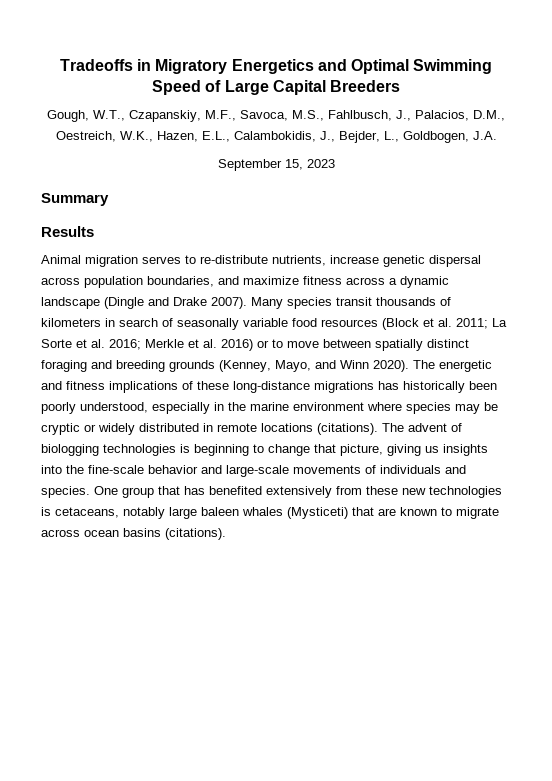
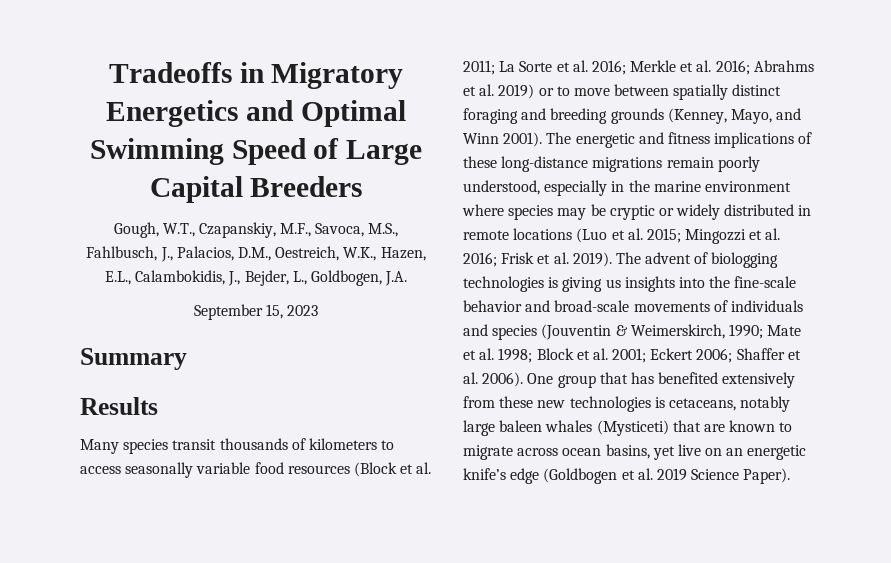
[41,255,481,267] [41,276,449,288] [41,297,247,309] Animal migration serves to re-distribute nutrients, increase genetic dispersal across population boundaries, and maximize fitness across a dynamic landscape (Dingle and Drake 2007). -> (158, 406) none
[105,318,173,327] in search of -> [381,440,395,450] [80,466,121,474] to access
[221,339,253,351] 2016) -> [715,60,814,75] [463,84,535,99] 2016; Abrahms et al. 2019)
[373,360,409,372] 2020). -> [503,132,543,147] 2001).
[378,381,497,393] has historically been -> [666,157,714,168] remain
[317,423,378,435] (citations). -> [576,228,781,244] [463,252,612,267] (Luo et al. 2015; Mingozzi et al. 2016; Frisk et al. 2019).
[194,444,383,456] beginning to change that picture, -> (559, 282) none
[226,465,289,477] large-scale -> [554,300,630,312] broad-scale
[41,486,90,498] species. -> [492,324,802,340] [463,348,801,363] [463,372,524,387] species (Jouventin & Weimerskirch, 1990; Mate et al. 1998; Block et al. 2001; Eckert 2006; Shaffer et al. 2006).
[123,528,226,540] basins (citations). -> [605,444,807,460] [463,468,791,484] basins, yet live on an energetic knife’s edge (Goldbogen et al. 2019 Science Paper).

